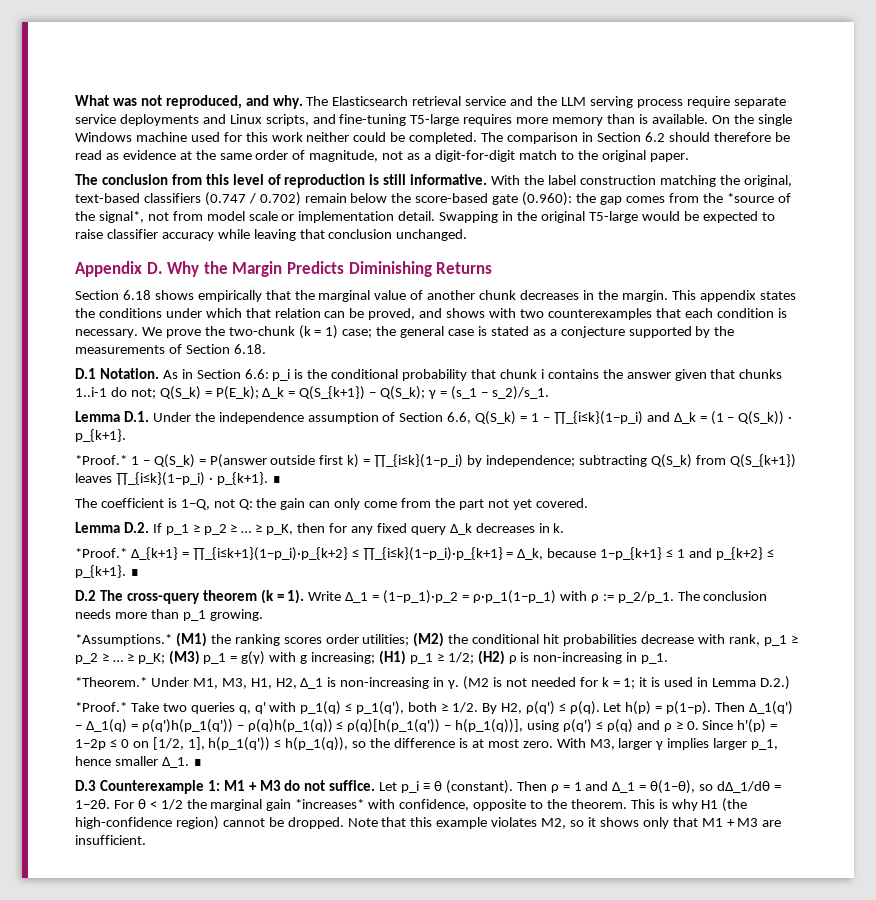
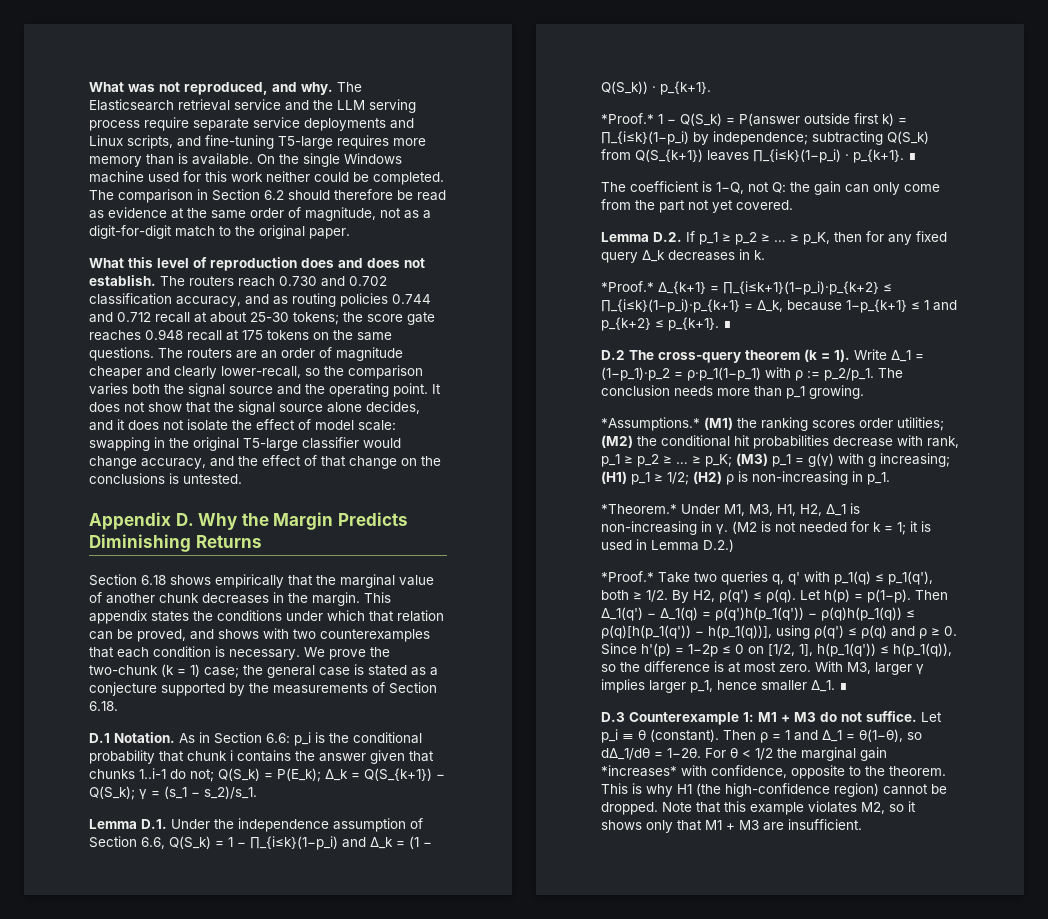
[75,174,202,185] The conclusion from -> [89,258,124,268] What
[369,174,792,187] [75,192,791,206] [75,211,775,223] [75,229,468,241] is still informative. With the label construction matching the original, text-based classifiers (0.747 / 0.702) remain below the score-based gate (0.960): the gap comes from the *source of the signal*, not from model scale or implementation detail. Swapping in the original T5-large would be expected to raise classifier accuracy while leaving that conclusion unchanged. -> [301,258,425,268] [89,275,387,287] [89,293,431,307] [89,312,435,325] [89,329,392,341] [89,347,403,361] [89,365,423,379] [89,383,441,397] [89,401,420,415] [89,419,396,431] [89,437,401,451] [89,455,441,469] [89,473,242,484] does and does not establish. The routers reach 0.730 and 0.702 classification accuracy, and as routing policies 0.744 and 0.712 recall at about 25-30 tokens; the score gate reaches 0.948 recall at 175 tokens on the same questions. The routers are an order of magnitude cheaper and clearly lower-recall, so the comparison varies both the signal source and the operating point. It does not show that the signal source alone decides, and it does not isolate the effect of model scale: swapping in the original T5-large classifier would change accuracy, and the effect of that change on the conclusions is untested.

